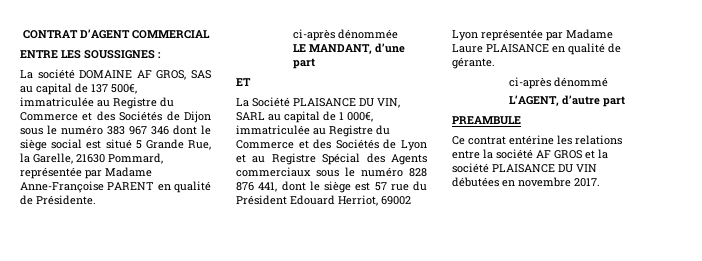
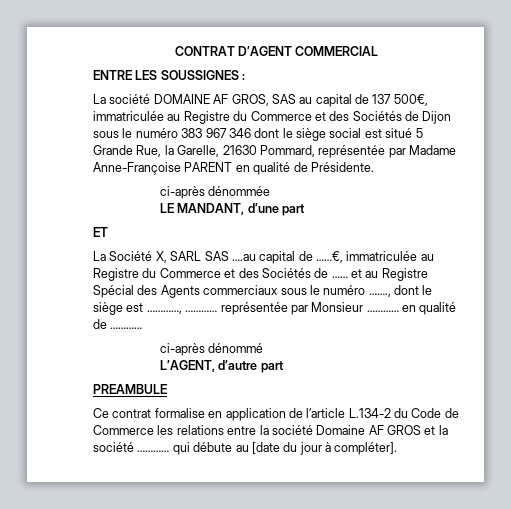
[293,98,400,108] [236,111,373,123] [236,125,390,137] [236,139,427,151] PLAISANCE DU VIN, SARL au capital de 1 000€, immatriculée au Registre du Commerce et des Sociétés de Lyon -> [155,251,434,264] [93,268,348,281] X, SARL SAS ….au capital de ……€, immatriculée au Registre du Commerce et des Sociétés de ……
[409,168,427,177] [236,182,278,192] 828 876 441, -> [368,293,391,297] …….,
[374,181,427,191] [236,195,411,206] [452,29,613,41] [452,43,621,55] [452,57,495,69] 57 rue du Président Edouard Herriot, 69002 Lyon représentée par Madame Laure PLAISANCE en qualité de gérante. -> [146,302,457,315] [93,319,143,329] …………, ………… représentée par Monsieur ………… en qualité de …………
[509,135,554,145] entérine -> [154,408,459,421] [93,425,154,435] formalise en application de l’article L.134-2 du Code de Commerce
(533, 154) none -> [316,425,366,435] Domaine
[492,164,597,173] [452,177,600,187] PLAISANCE DU VIN débutées en novembre 2017. -> [137,442,398,455] ………… qui débute au [date du jour à compléter].

